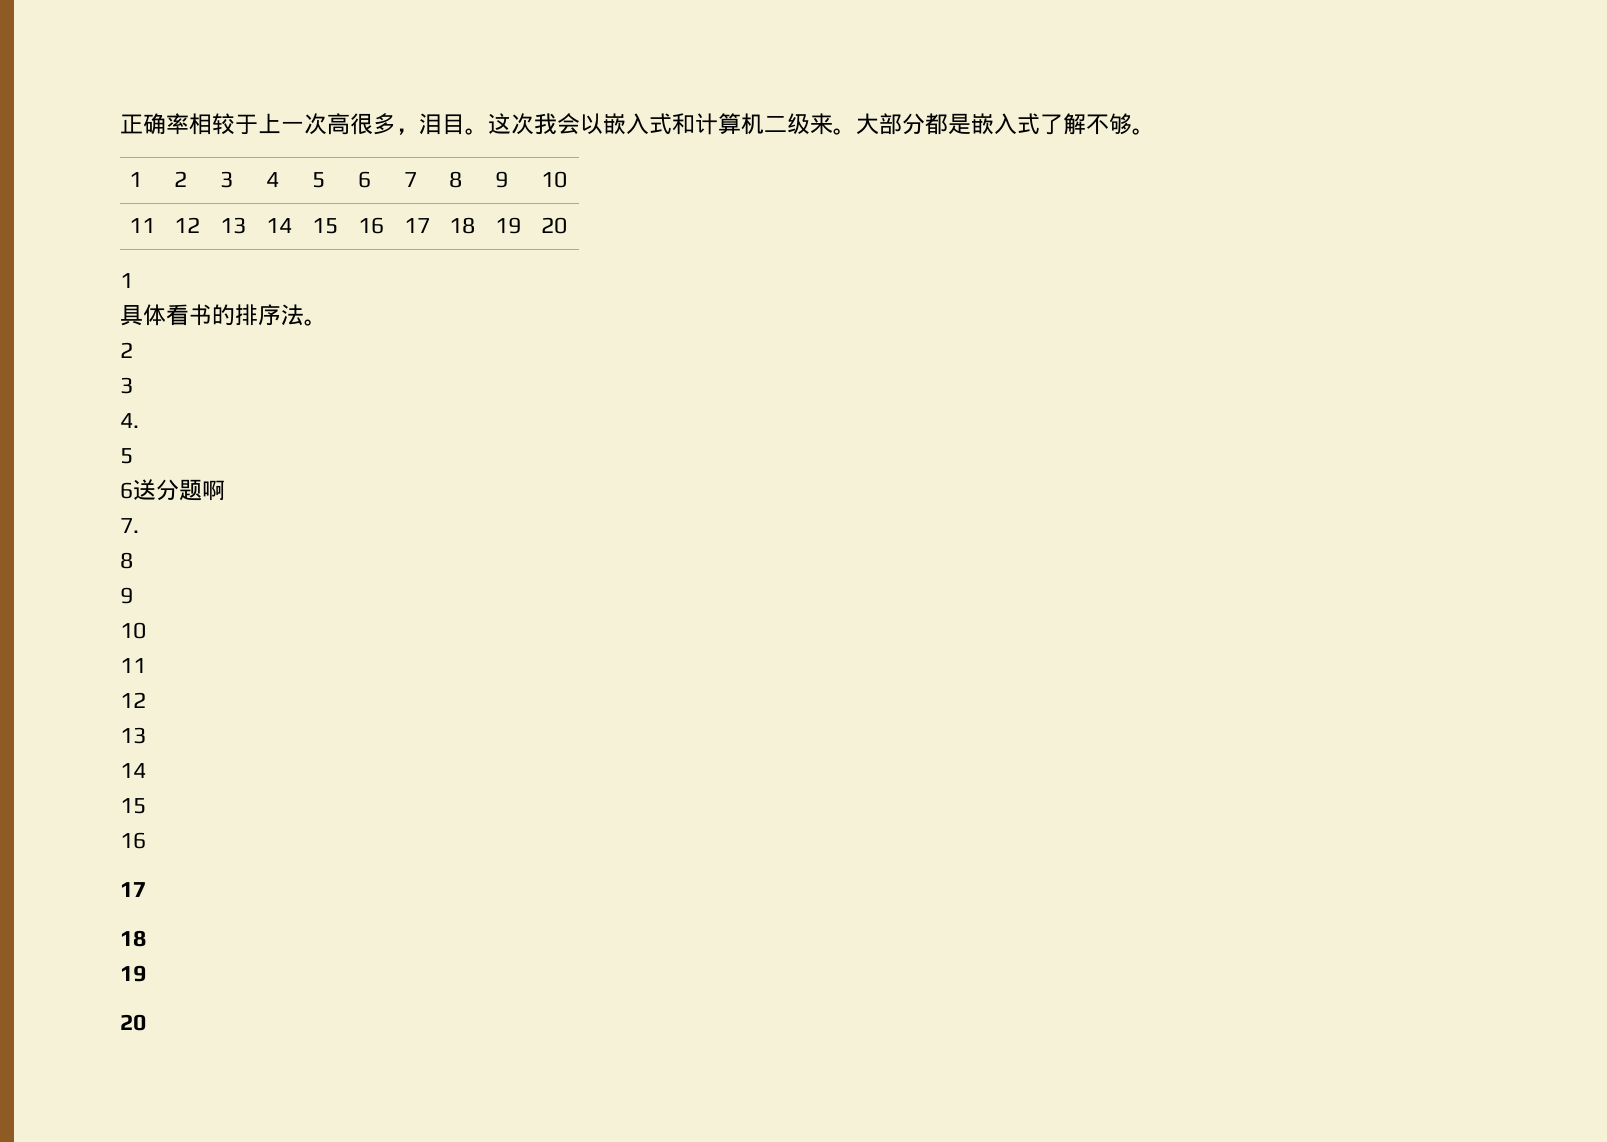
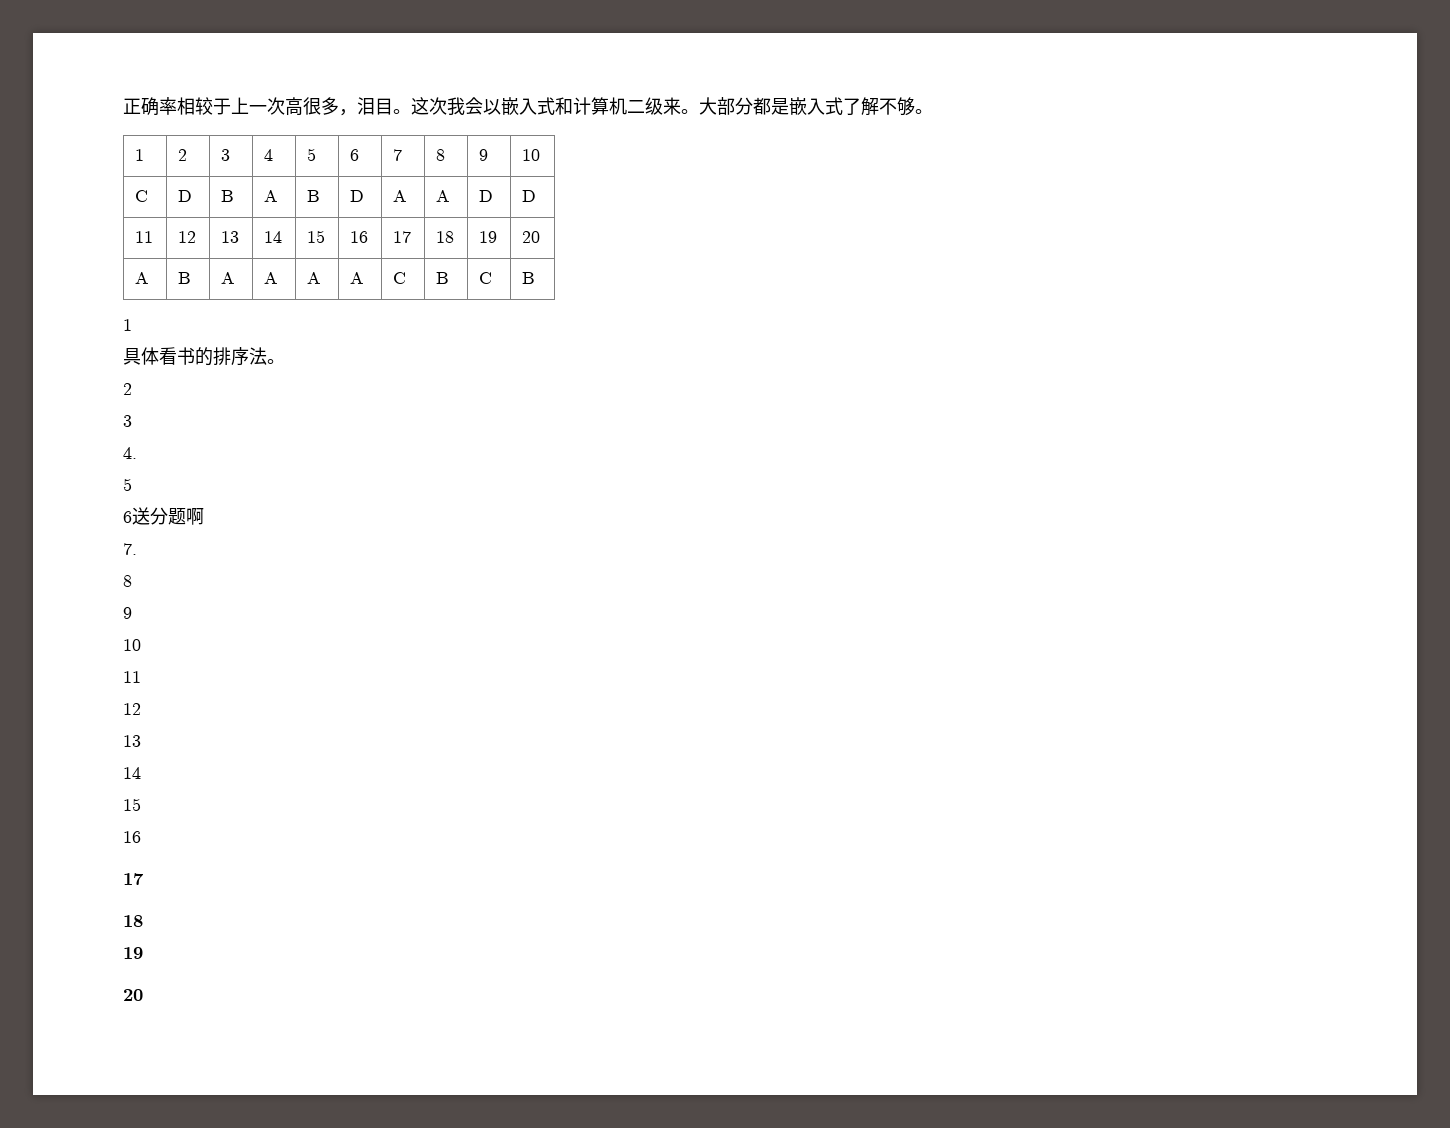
(568, 179) none -> [135,190,149,202] [178,190,193,202] [221,190,235,202] [264,190,279,202] [307,190,321,202] [350,190,365,202] [393,190,408,202] [436,190,451,202] [479,190,494,202] [522,190,537,202] // C | D | B | A | B | D | A | A | D | D
(568, 225) none -> [135,272,150,284] [178,272,192,284] [221,272,236,284] [264,272,279,284] [307,272,322,284] [350,272,365,284] [393,272,407,284] [436,272,450,284] [479,272,493,284] [522,272,536,284] // A | B | A | A | A | A | C | B | C | B

